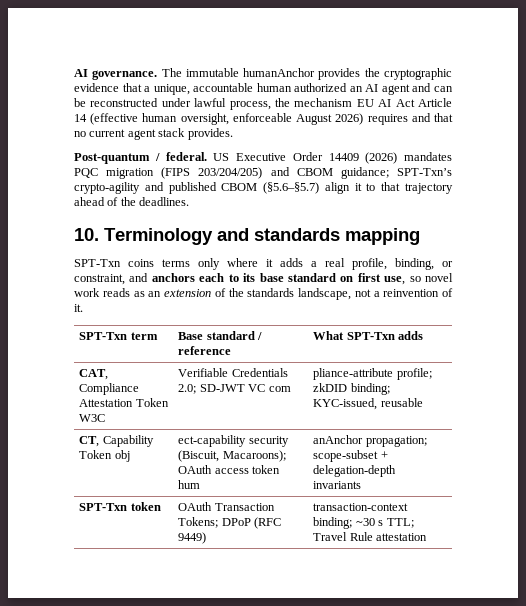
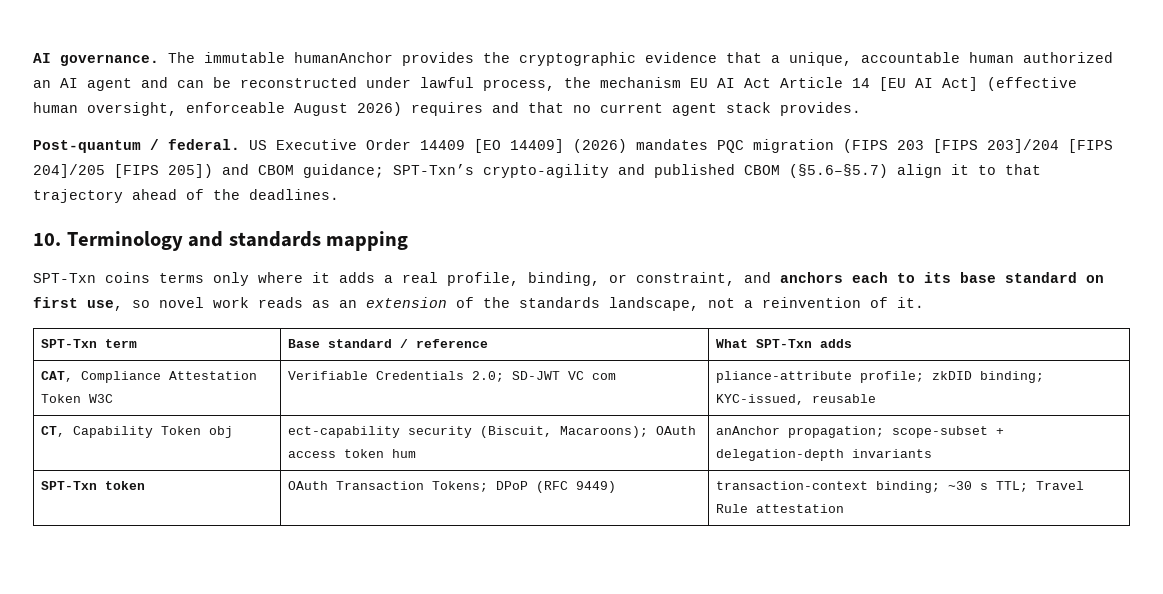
(87, 118) none -> [879,77,978,91] [EU AI Act]
(359, 157) none -> [474,139,564,153] [EO 14409]
[198,167,263,179] 203/204/205) -> [897,139,1113,153] [33,164,213,178] 203 [FIPS 203]/204 [FIPS 204]/205 [FIPS 205])

